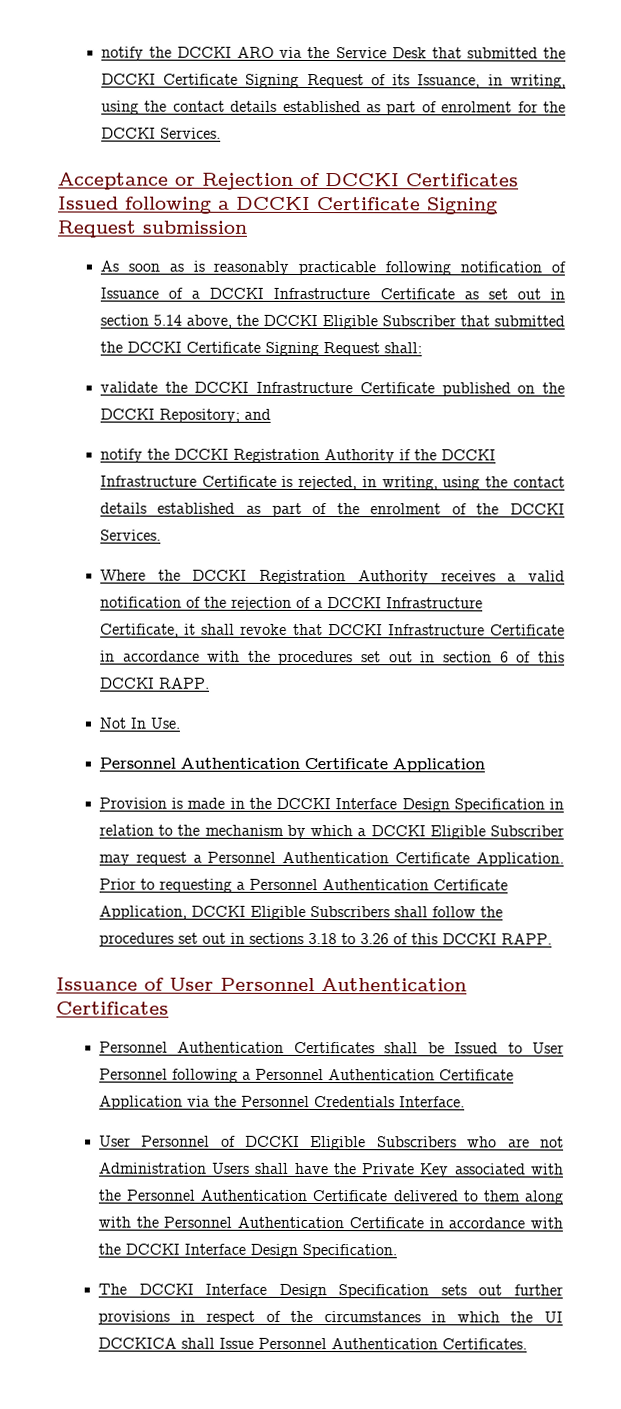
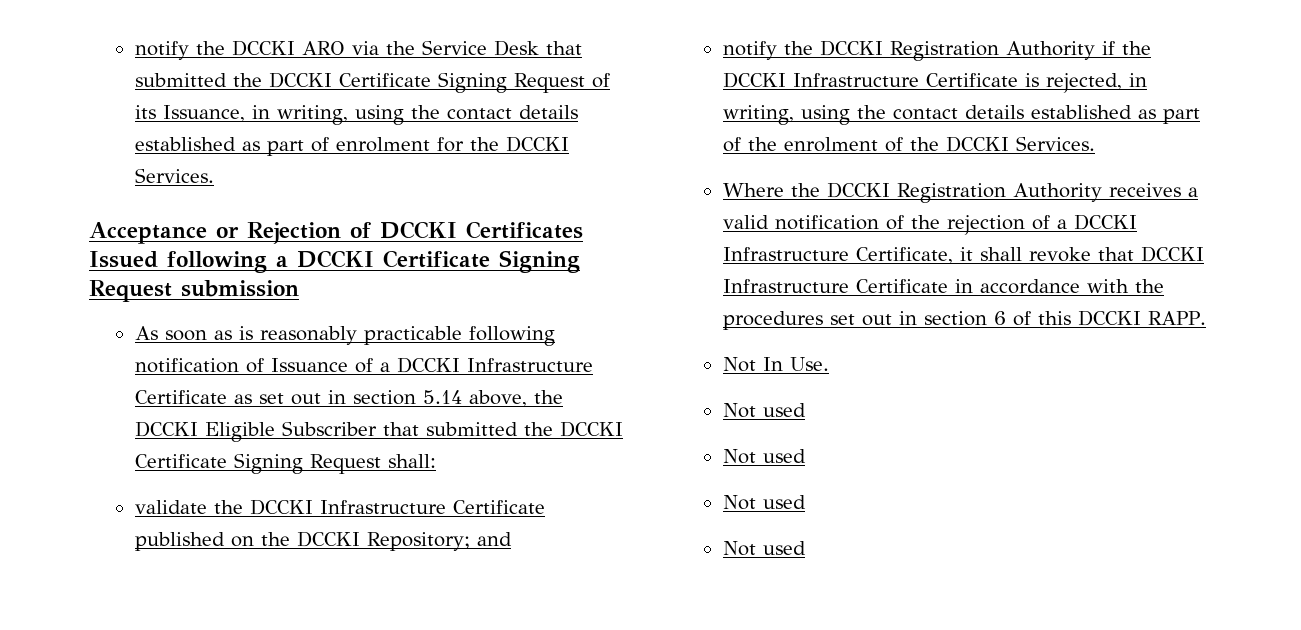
[98,757,485,773] [98,797,564,813] [98,824,564,840] [98,851,564,867] [98,878,508,893] [98,905,503,920] [98,932,552,947] [56,977,467,992] [56,1001,169,1015] [98,1041,564,1054] [98,1068,514,1083] [98,1095,465,1110] [98,1135,564,1151] [98,1162,564,1178] [97,1189,563,1205] [97,1216,564,1229] [97,1243,397,1259] [97,1283,563,1299] [97,1310,563,1325] [97,1337,527,1350] Personnel Authentication Certificate Application // Provision is made in the DCCKI Interface Design Specification in relation to the mechanism by which a DCCKI Eligible Subscriber may request a Personnel Authentication Certificate Application. Prior to requesting a Personnel Authentication Certificate Application, DCCKI Eligible Subscribers shall follow the procedures set out in sections 3.18 to 3.26 of this DCCKI RAPP. // Issuance of User Personnel Authentication Certificates // Personnel Authentication Certificates shall be Issued to User Personnel following a Personnel Authentication Certificate Application via the Personnel Credentials Interface. // User Personnel of DCCKI Eligible Subscribers who are not Administration Users shall have the Private Key associated with the Personnel Authentication Certificate delivered to them along with the Personnel Authentication Certificate in accordance with the DCCKI Interface Design Specification. // The DCCKI Interface Design Specification sets out further provisions in respect of the circumstances in which the UI DCCKICA shall Issue Personnel Authentication Certificates. -> [722,403,806,418] [722,449,806,464] [722,495,806,510] [722,541,806,556] Not used // Not used // Not used // Not used

